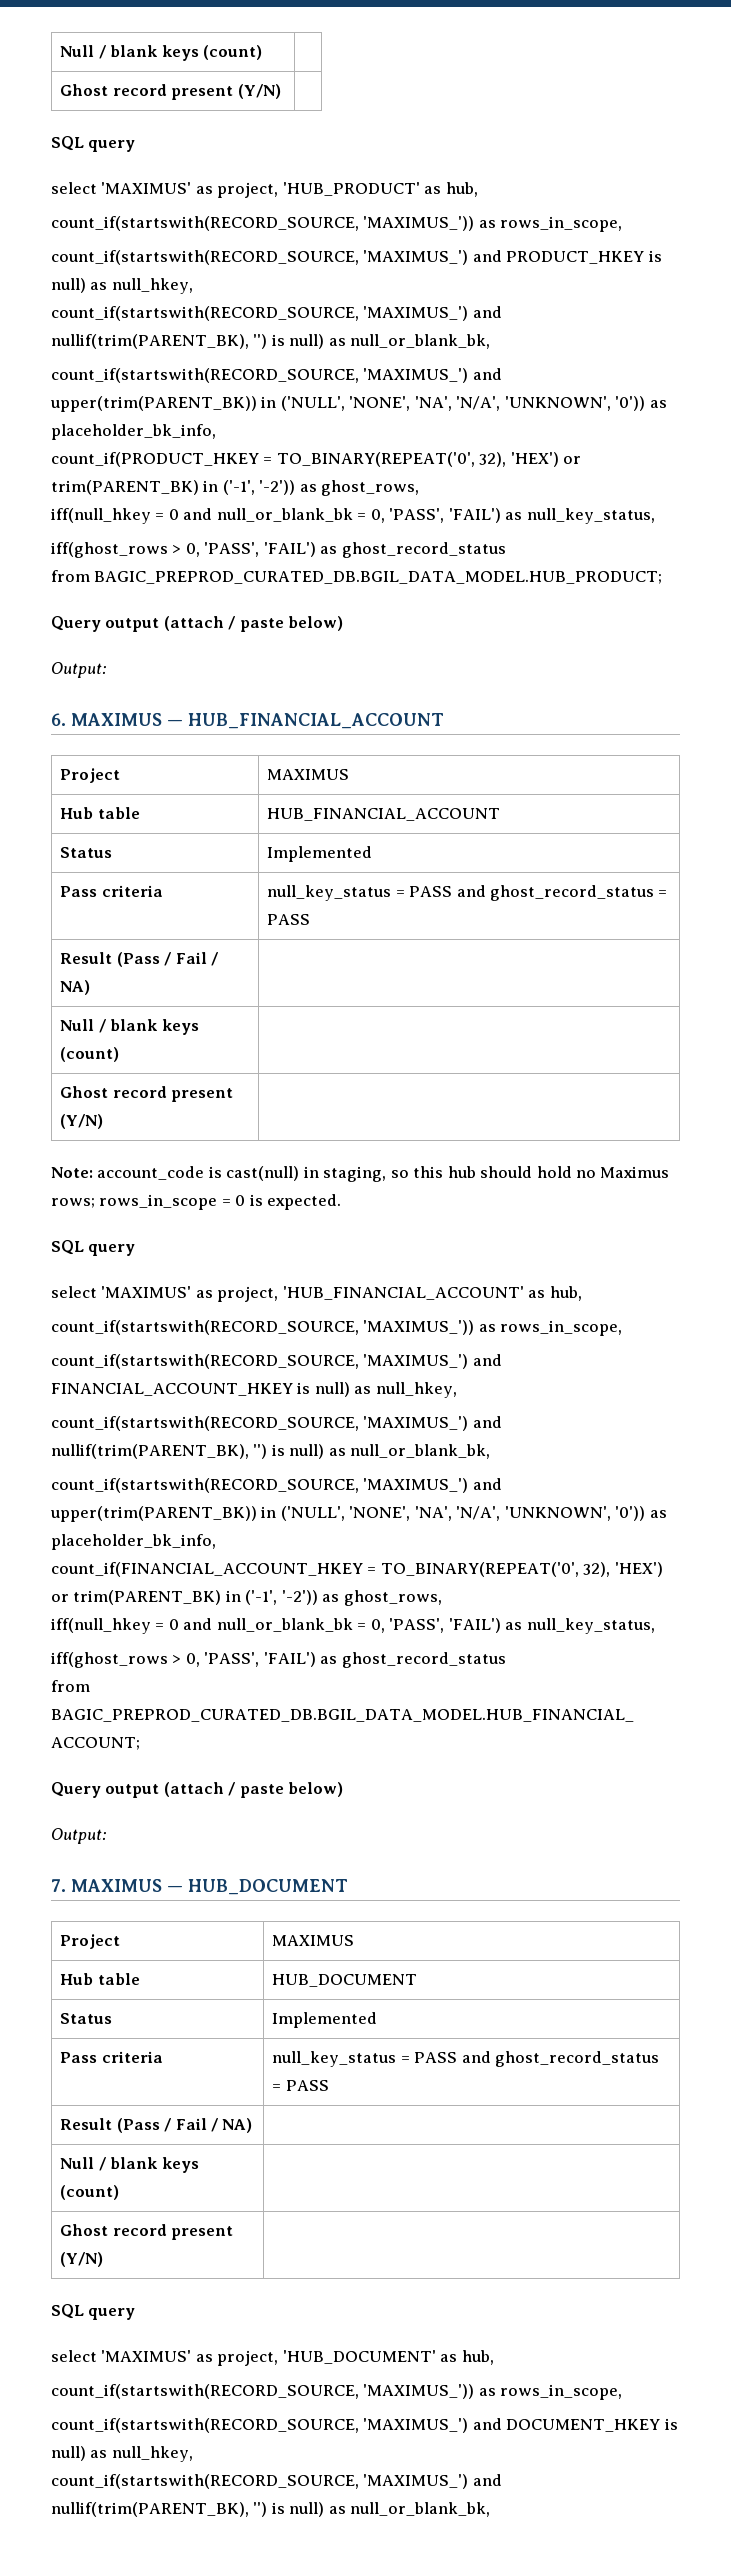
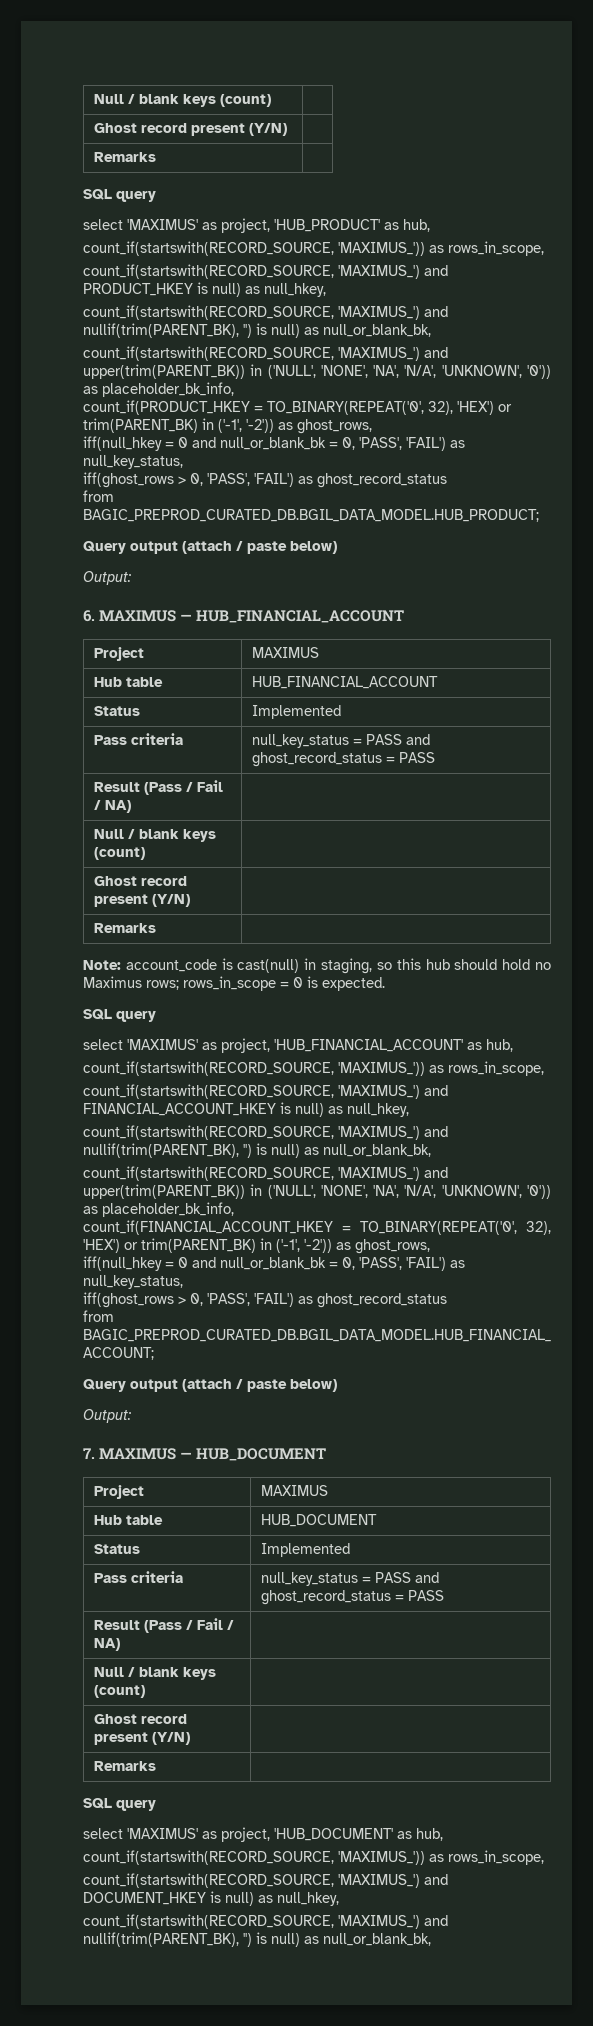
[60,45,262,61] [60,84,281,100] Null / blank keys (count) | // Ghost record present (Y/N) | -> [94,94,272,107] [94,123,288,136] [94,152,157,162] Null / blank keys (count) | // Ghost record present (Y/N) | // Remarks |
(104, 1121) none -> [94,923,157,933] // Remarks |
(104, 2259) none -> [94,1761,157,1771] // Remarks |

